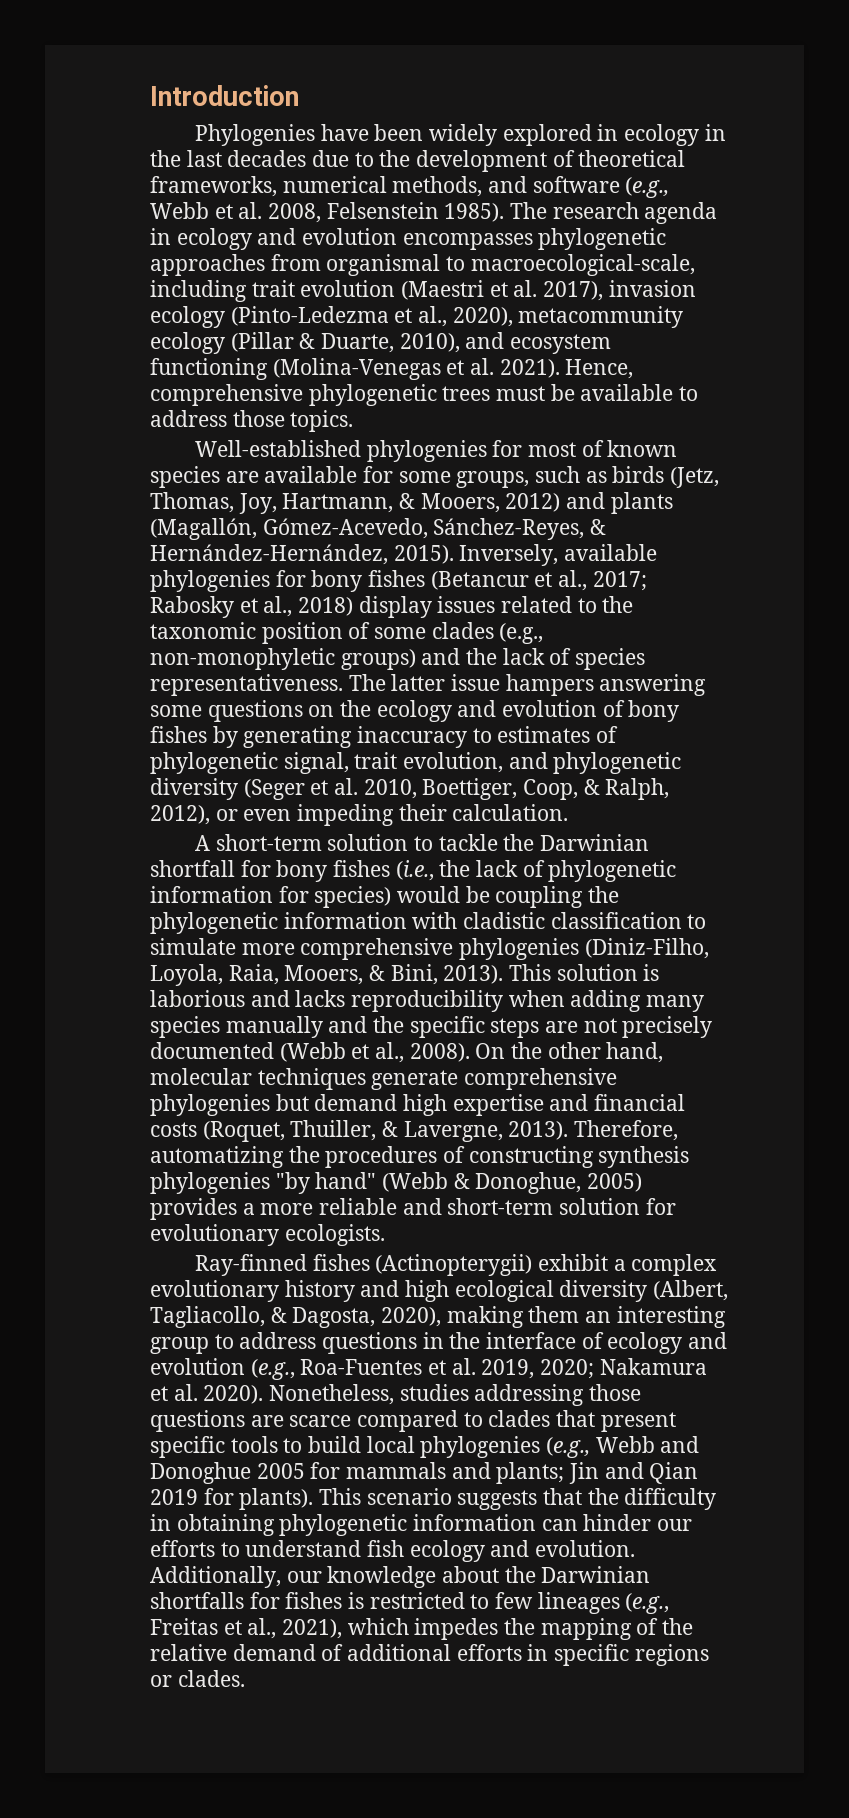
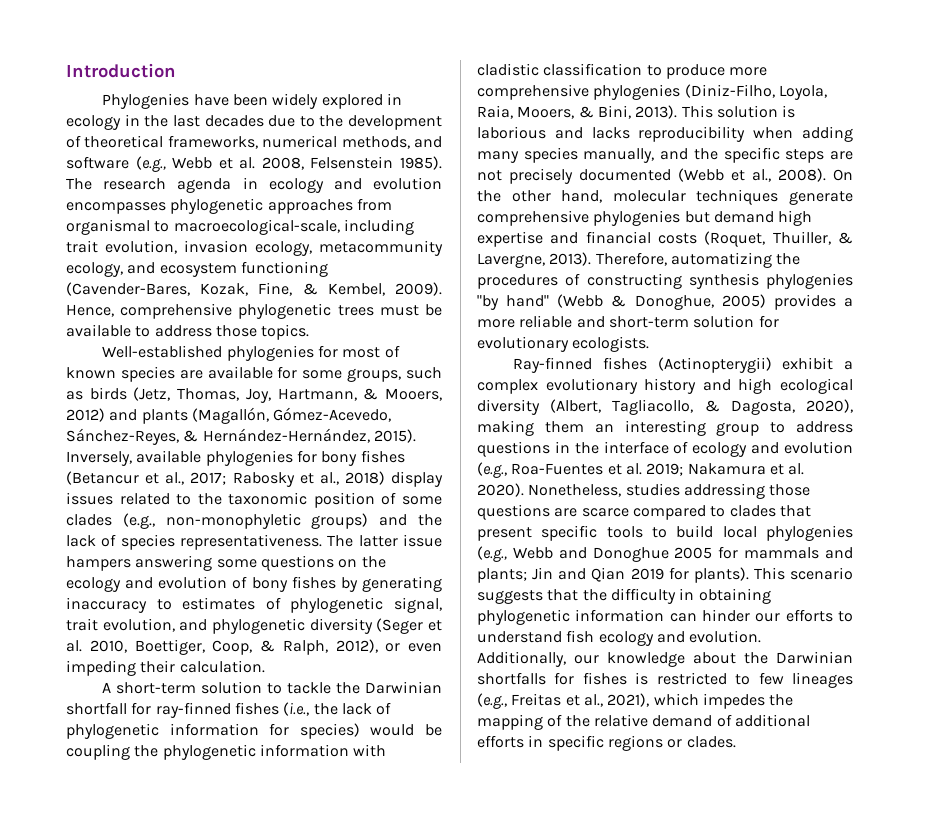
[300,280,696,301] [150,306,684,328] [150,332,612,354] [150,358,560,380] evolution (Maestri et al. 2017), invasion ecology (Pinto-Ledezma et al., 2020), metacommunity ecology (Pillar & Duarte, 2010), and ecosystem functioning (Molina-Venegas et al. 2021). -> [105,240,443,256] [66,261,328,277] [66,282,442,296] evolution, invasion ecology, metacommunity ecology, and ecosystem functioning (Cavender-Bares, Kozak, Fine, & Kembel, 2009).
[276,860,328,882] bony -> [155,702,231,718] ray-finned
[150,938,236,955] simulate -> [665,64,725,79] produce
[225,1016,323,1038] manually -> [583,148,655,163] manually,
[481,1359,595,1379] 2019, 2020; -> [646,463,684,476] 2019;

